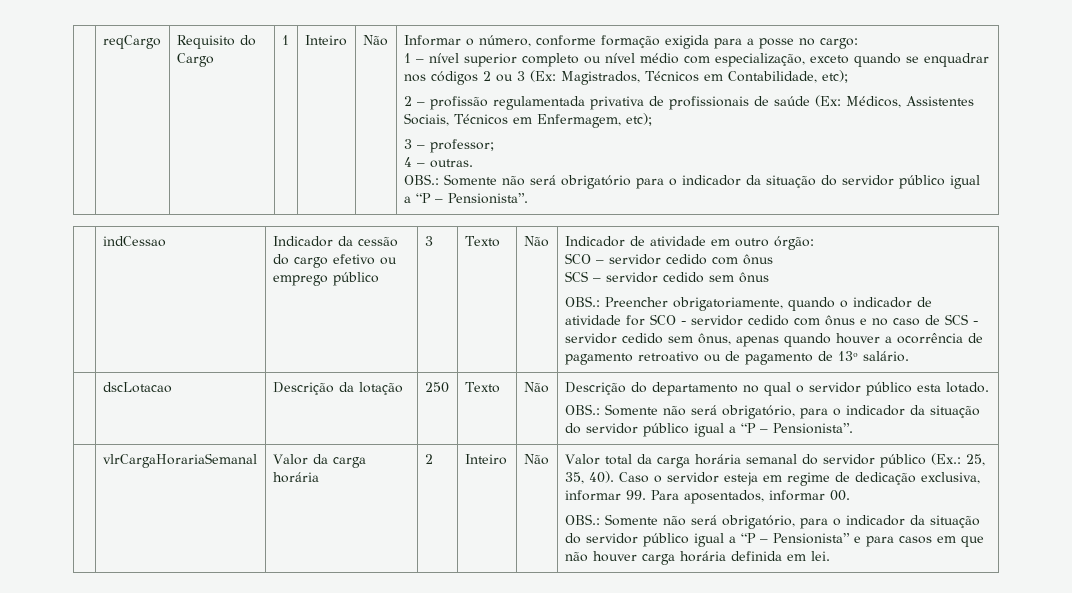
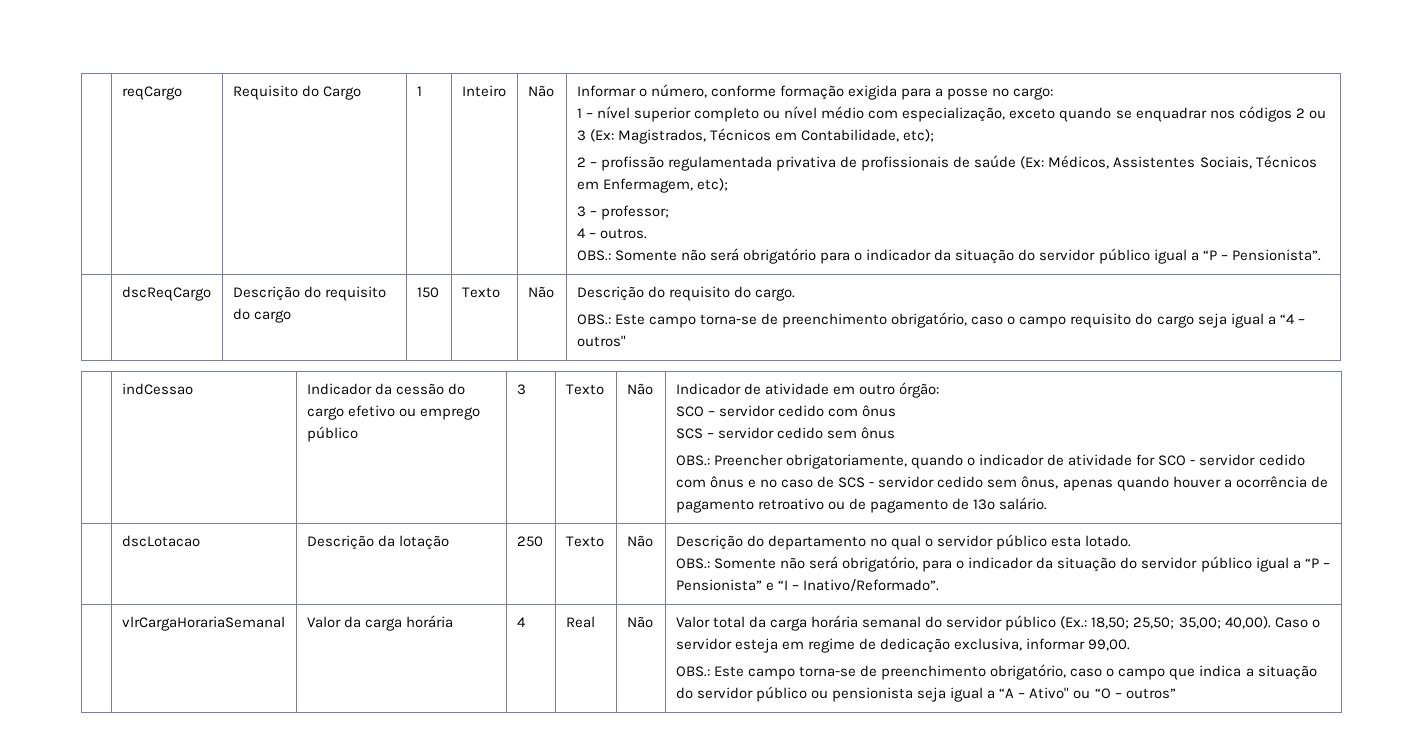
[429,159,473,168] outras. -> [599,228,647,239] outros.
(528, 198) none -> [121,286,211,301] [232,286,386,301] [232,308,291,323] [416,287,439,298] [461,287,500,298] [527,286,554,298] [576,286,796,301] [576,312,1305,328] [576,335,626,347] // | dscReqCargo | Descrição do requisito do cargo | 150 | Texto | Não | Descrição do requisito do cargo. // OBS.: Este campo torna-se de preenchimento obrigatório, caso o campo requisito do cargo seja igual a “4 – outros"
[772,423,853,434] Pensionista”. -> [675,579,940,592] Pensionista” e “I – Inativo/Reformado”.
[424,454,433,464] [464,454,507,465] 2 | Inteiro -> [516,617,526,627] [565,616,595,628] 4 | Real
[965,454,985,466] [564,471,614,484] 25, 35, 40). -> [1091,616,1271,629] 18,50; 25,50; 35,00; 40,00).
[625,490,850,504] [564,514,980,529] [564,533,984,547] [564,551,830,565] 99. Para aposentados, informar 00. // OBS.: Somente não será obrigatório, para o indicador da situação do servidor público igual a “P – Pensionista” e para casos em que não houver carga horária definida em lei. -> [1088,639,1131,651] [675,664,1317,680] [675,686,1176,702] 99,00. // OBS.: Este campo torna-se de preenchimento obrigatório, caso o campo que indica a situação do servidor público ou pensionista seja igual a “A – Ativo" ou “O – outros”

